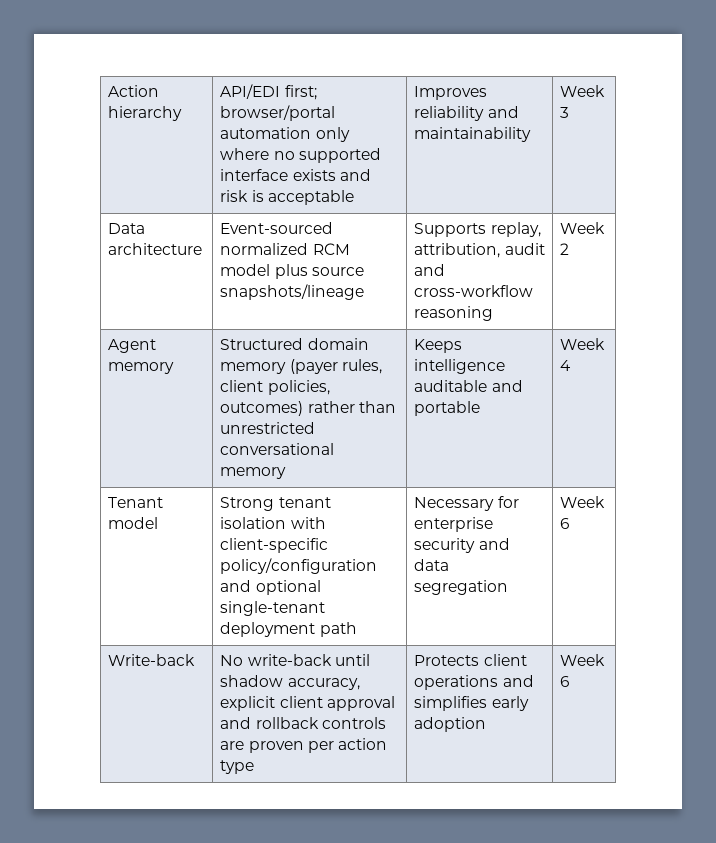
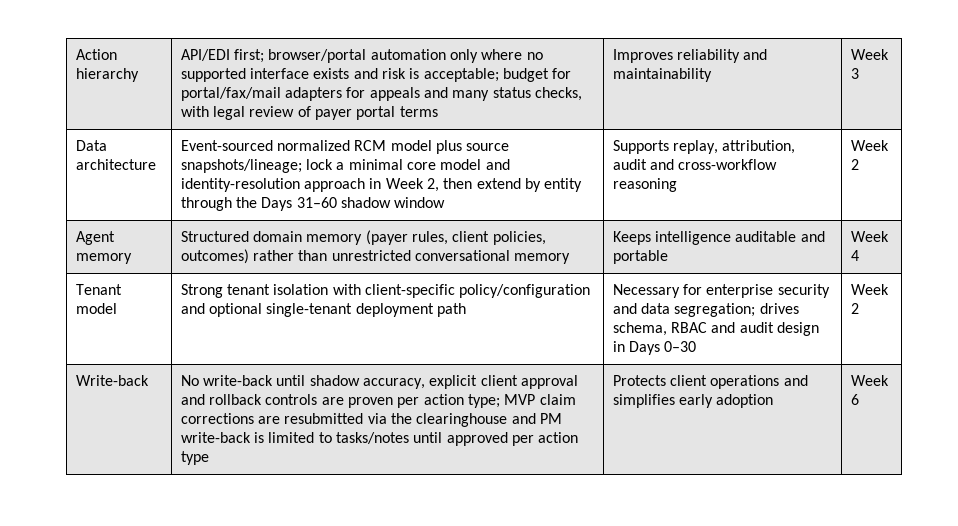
[267,190,354,205] acceptable -> [423,68,572,82] [180,87,582,101] [180,106,438,120] acceptable; budget for portal/fax/mail adapters for appeals and many status checks, with legal review of payer portal terms
[220,284,365,300] snapshots/lineage -> [180,159,510,173] [180,178,583,192] [180,197,446,211] snapshots/lineage; lock a minimal core model and identity-resolution approach in Week 2, then extend by entity through the Days 31–60 shadow window
[414,580,509,595] [560,496,606,508] [560,518,570,529] segregation | Week 6 -> [674,303,799,317] [612,322,820,336] [612,341,697,355] [850,284,889,295] [850,303,859,314] segregation; drives schema, RBAC and audit design in Days 0–30 | Week 2
(387, 744) none -> [467,394,576,408] [180,413,562,427] [180,432,579,446] type; MVP claim corrections are resubmitted via the clearinghouse and PM write-back is limited to tasks/notes until approved per action

